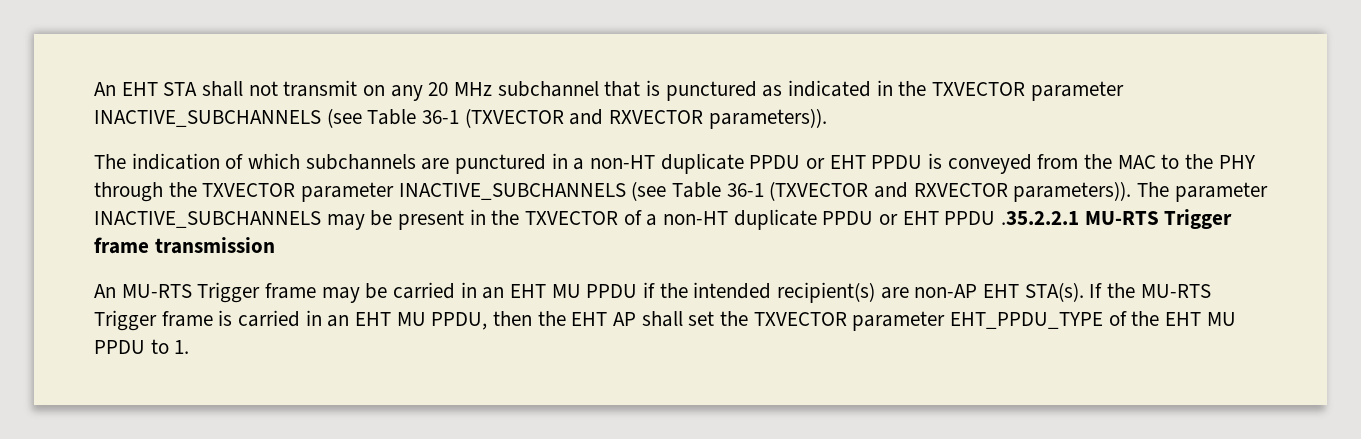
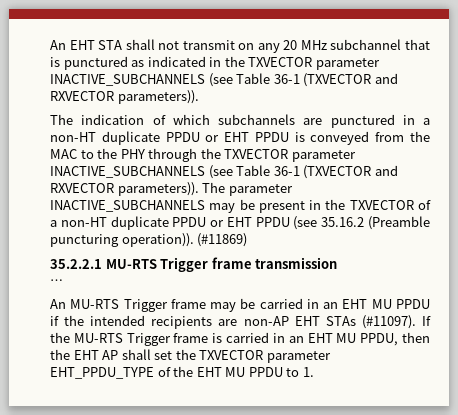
[1001,211,1080,225] .35.2.2.1 -> [293,216,430,230] [50,233,248,247] [50,259,102,269] (see 35.16.2 (Preamble puncturing operation)). (#11869) // 35.2.2.1
(275, 245) none -> [50,279,63,285] // …
[777,282,876,303] recipient(s) -> [151,316,213,329] recipients
[1024,282,1084,302] STA(s). -> [325,315,416,329] STAs (#11097).

